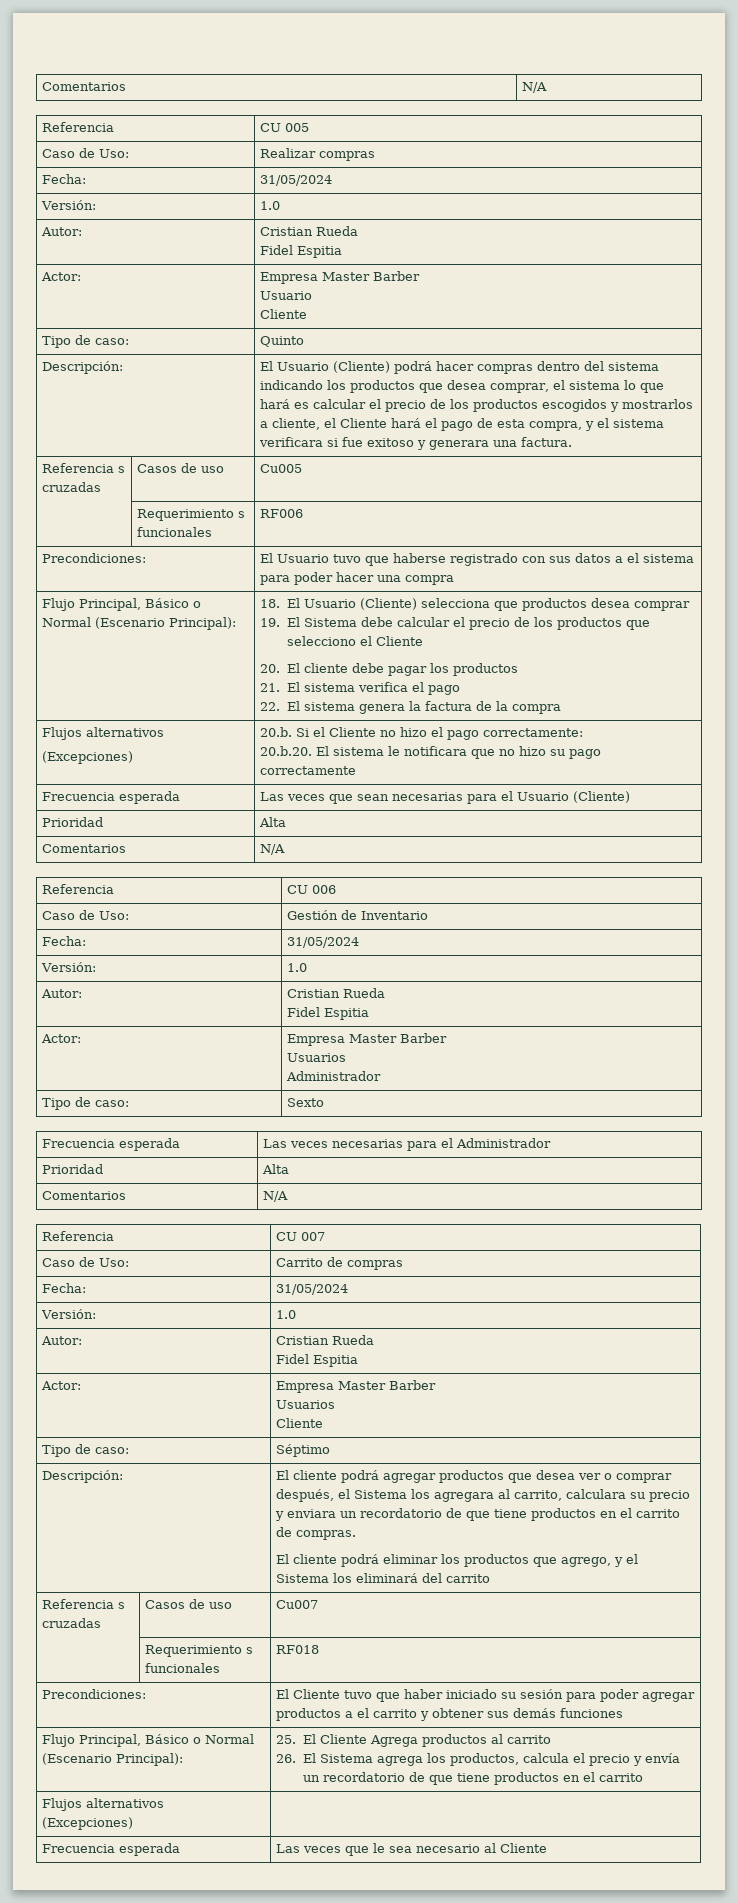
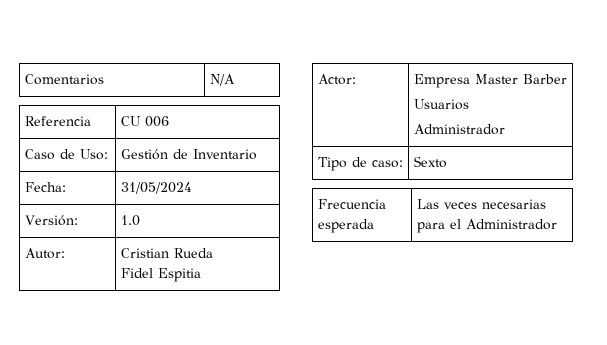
[42,82,127,91] [522,82,548,93] [42,122,115,132] [260,123,310,132] [42,148,130,158] [260,148,376,161] [42,174,87,184] [260,175,333,186] [41,200,97,210] [260,201,281,210] [41,227,83,236] [260,226,359,236] [260,245,343,258] [41,272,82,281] [260,271,421,284] [260,291,313,300] [260,309,308,319] [42,335,130,348] [260,336,305,347] [42,361,124,374] [260,361,660,374] [260,380,665,393] [260,399,694,412] [260,418,665,431] [259,437,573,450] [42,463,126,473] [42,482,102,492] [137,463,225,473] [260,464,303,473] [137,509,246,521] [137,527,213,537] [260,509,304,518] [42,553,147,563] [260,553,695,566] [260,572,455,585] [42,598,202,611] [42,617,237,630] [260,598,690,611] [260,617,650,630] [286,636,423,646] [260,663,518,676] [260,682,460,695] [260,701,561,714] [42,727,165,740] [42,751,134,764] [260,727,584,740] [260,746,602,759] [260,766,357,775] [42,791,181,804] [260,791,631,804] [42,817,104,827] [259,817,287,827] [42,844,127,853] [260,844,286,855] Comentarios | N/A // Referencia | CU 005 // Caso de Uso: | Realizar compras // Fecha: | 31/05/2024 // Versión: | 1.0 // Autor: | Cristian Rueda // Fidel Espitia // Actor: | Empresa Master Barber // Usuario // Cliente // Tipo de caso: | Quinto // Descripción: | El Usuario (Cliente) podrá hacer compras dentro del sistema indicando los productos que desea comprar, el sistema lo que hará es calcular el precio de los productos escogidos y mostrarlos a cliente, el Cliente hará el pago de esta compra, y el sistema verificara si fue exitoso y generara una factura. // Referencia s cruzadas | Casos de uso | Cu005 // | Requerimiento s funcionales | RF006 // Precondiciones: | El Usuario tuvo que haberse registrado con sus datos a el sistema para poder hacer una compra // Flujo Principal, Básico o Normal (Escenario Principal): | 18. El Usuario (Cliente) selecciona que productos desea comprar // 19. El Sistema debe calcular el precio de los productos que selecciono el Cliente // 20. El cliente debe pagar los productos // 21. El sistema verifica el pago // 22. El sistema genera la factura de la compra // Flujos alternativos // (Excepciones) | 20.b. Si el Cliente no hizo el pago correctamente: // 20.b.20. El sistema le notificara que no hizo su pago correctamente // Frecuencia esperada | Las veces que sean necesarias para el Usuario (Cliente) // Prioridad | Alta // Comentarios | N/A -> [24,74,104,85] [209,74,235,86] Comentarios | N/A
[42,1164,104,1174] [262,1164,290,1174] [42,1191,127,1200] [263,1191,289,1202] [42,1231,115,1241] [276,1232,326,1241] [42,1257,130,1267] [276,1257,404,1270] [42,1283,87,1293] [276,1284,349,1295] [41,1309,97,1319] [276,1310,297,1319] [41,1336,83,1345] [276,1335,375,1345] [276,1354,359,1367] [41,1381,82,1390] [276,1380,437,1393] [276,1400,336,1409] [276,1418,324,1428] [42,1444,130,1457] [276,1444,331,1457] [42,1470,124,1483] [276,1470,673,1483] [276,1489,691,1502] [275,1508,681,1521] [276,1527,357,1540] [276,1554,639,1567] [276,1573,491,1583] [42,1599,126,1609] [42,1618,102,1628] [145,1599,233,1609] [276,1600,319,1609] [145,1645,254,1657] [145,1663,221,1673] [276,1645,320,1654] [42,1689,147,1699] [276,1689,696,1702] [276,1708,624,1721] [42,1734,255,1747] [42,1753,184,1766] [276,1734,551,1747] [276,1753,680,1766] [302,1772,643,1785] [42,1798,165,1811] [42,1817,134,1830] [42,1843,181,1856] [276,1843,548,1856] // Prioridad | Alta // Comentarios | N/A // Referencia | CU 007 // Caso de Uso: | Carrito de compras // Fecha: | 31/05/2024 // Versión: | 1.0 // Autor: | Cristian Rueda // Fidel Espitia // Actor: | Empresa Master Barber // Usuarios // Cliente // Tipo de caso: | Séptimo // Descripción: | El cliente podrá agregar productos que desea ver o comprar después, el Sistema los agregara al carrito, calculara su precio y enviara un recordatorio de que tiene productos en el carrito de compras. // El cliente podrá eliminar los productos que agrego, y el Sistema los eliminará del carrito // Referencia s cruzadas | Casos de uso | Cu007 // | Requerimiento s funcionales | RF018 // Precondiciones: | El Cliente tuvo que haber iniciado su sesión para poder agregar productos a el carrito y obtener sus demás funciones // Flujo Principal, Básico o Normal (Escenario Principal): | 25. El Cliente Agrega productos al carrito // 26. El Sistema agrega los productos, calcula el precio y envía un recordatorio de que tiene productos en el carrito // Flujos alternativos // (Excepciones) | // Frecuencia esperada | Las veces que le sea necesario al Cliente -> (557, 224) none

